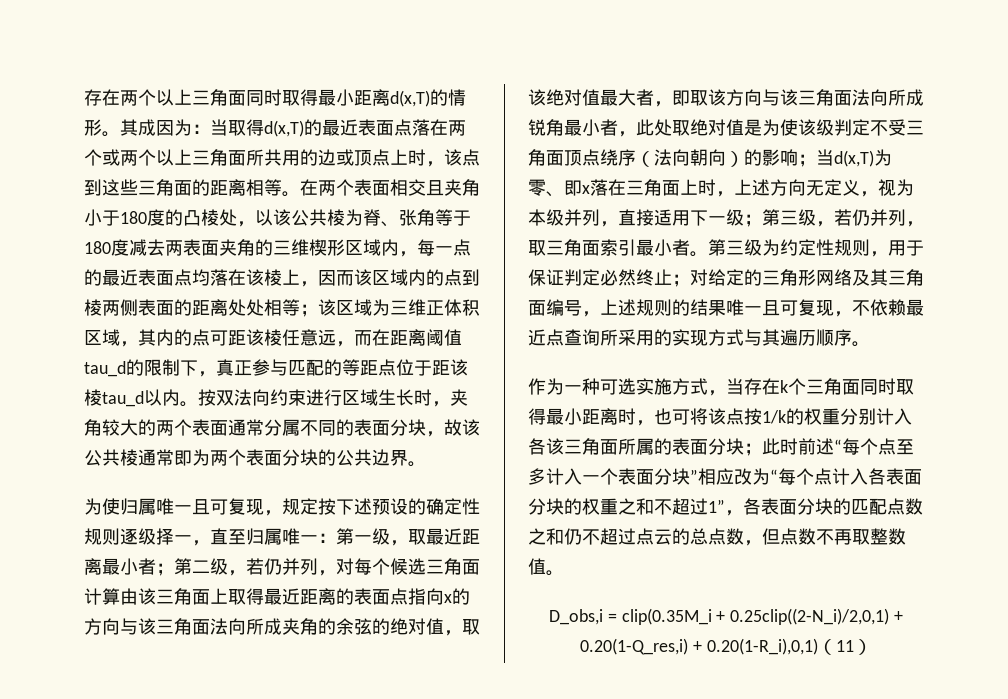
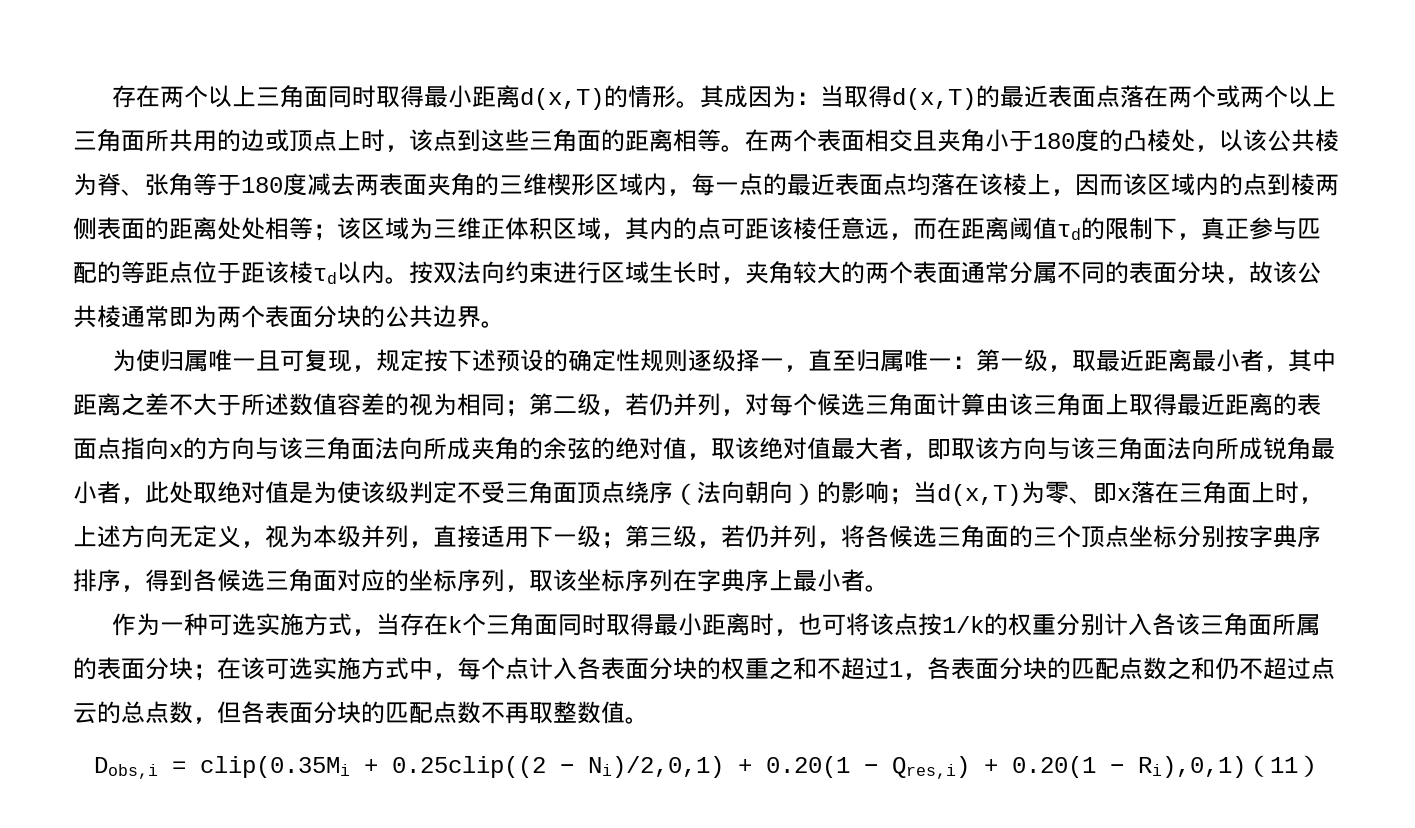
[84,361,126,377] tau_d -> [1057,224,1081,240] τd
[102,391,144,407] tau_d -> [313,268,337,284] τd
(156, 566) none -> [1263,349,1336,372] [73,393,505,416] ，其中距离之差不大于所述数值容差的视为相同
[528,239,924,257] [528,269,924,287] [528,299,924,317] [528,329,852,346] 取三角面索引最小者。第三级为约定性规则，用于保证判定必然终止；对给定的三角形网络及其三角面编号，上述规则的结果唯一且可复现，不依赖最近点查询所采用的实现方式与其遍历顺序 -> [841,525,1321,548] [73,569,865,592] 将各候选三角面的三个顶点坐标分别按字典序排序，得到各候选三角面对应的坐标序列，取该坐标序列在字典序上最小者
[762,438,914,455] [528,468,778,485] 此时前述“每个点至多计入一个表面分块”相应改为“ -> [217,657,457,680] 在该可选实施方式中，
[708,499,725,513] 1” -> [889,661,903,677] 1
(780, 536) none -> [241,701,433,724] 各表面分块的匹配
[548,608,904,625] [580,638,818,655] D_obs,i = clip(0.35M_i + 0.25clip((2-N_i)/2,0,1) + 0.20(1-Q_res,i) + 0.20(1-R_i),0,1) -> [93,756,1246,779] Dobs,i = clip(0.35Mi + 0.25clip((2 − Ni)/2,0,1) + 0.20(1 − Qres,i) + 0.20(1 − Ri),0,1)

